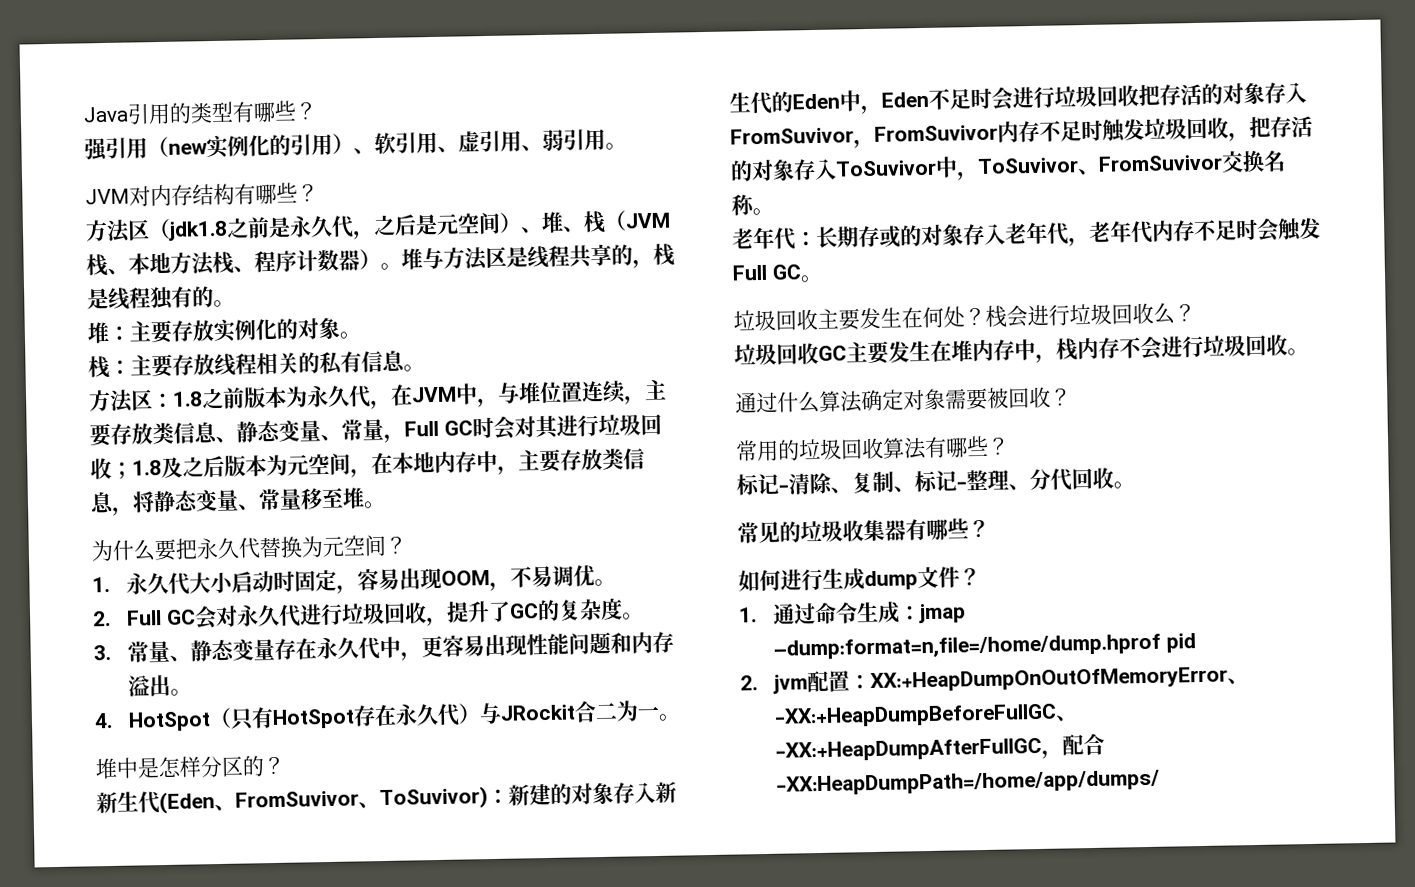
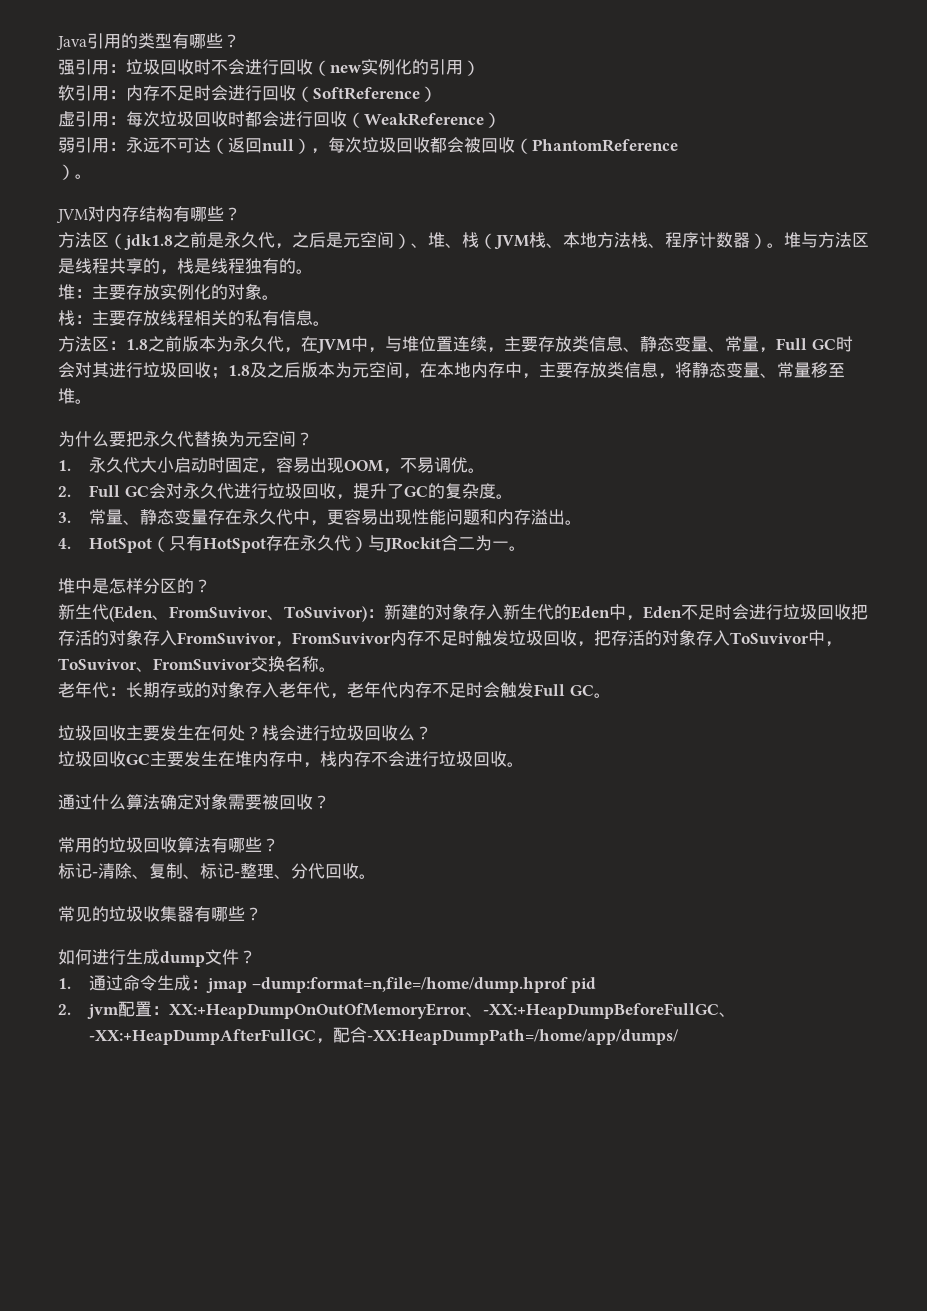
(148, 148) none -> [109,59,313,75] ：垃圾回收时不会进行回收
[353,128,606,155] 、软引用、虚引用、弱引用 -> [58,85,437,102] [58,111,501,128] [58,137,678,154] [58,164,75,180] // 软引用：内存不足时会进行回收（SoftReference） // 虚引用：每次垃圾回收时都会进行回收（WeakReference） // 弱引用：永远不可达（返回null），每次垃圾回收都会被回收（PhantomReference // ）

